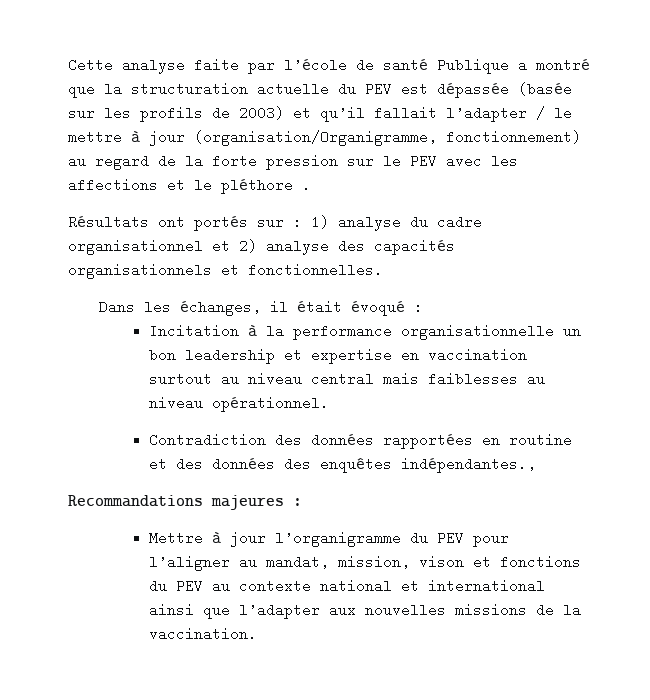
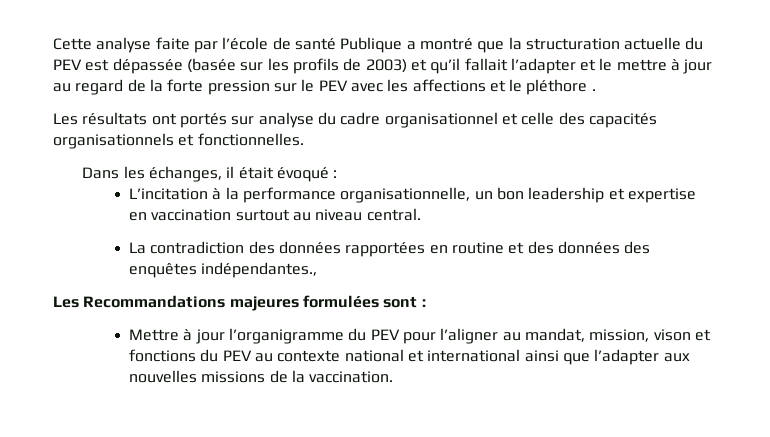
[536,106,545,120] / -> [580,59,597,71] et
[194,130,581,146] (organisation/Organigramme, fonctionnement) -> (713, 66) none
[68,215,149,229] Résultats -> [53,112,148,125] Les résultats
[293,215,329,229] : 1) -> (255, 120) none
[239,239,329,255] 2) analyse -> [521,112,555,125] celle
[148,324,239,338] Incitation -> [129,188,209,200] L’incitation
[400,324,554,340] organisationnelle -> [340,187,471,203] organisationnelle,
[310,372,545,386] [148,396,329,412] [148,433,266,447] central mais faiblesses au niveau opérationnel. // Contradiction -> [366,208,421,221] [129,241,245,254] central. // La contradiction
(536, 465) none -> [53,296,79,308] Les
(284, 502) none -> [302,295,418,308] formulées sont

